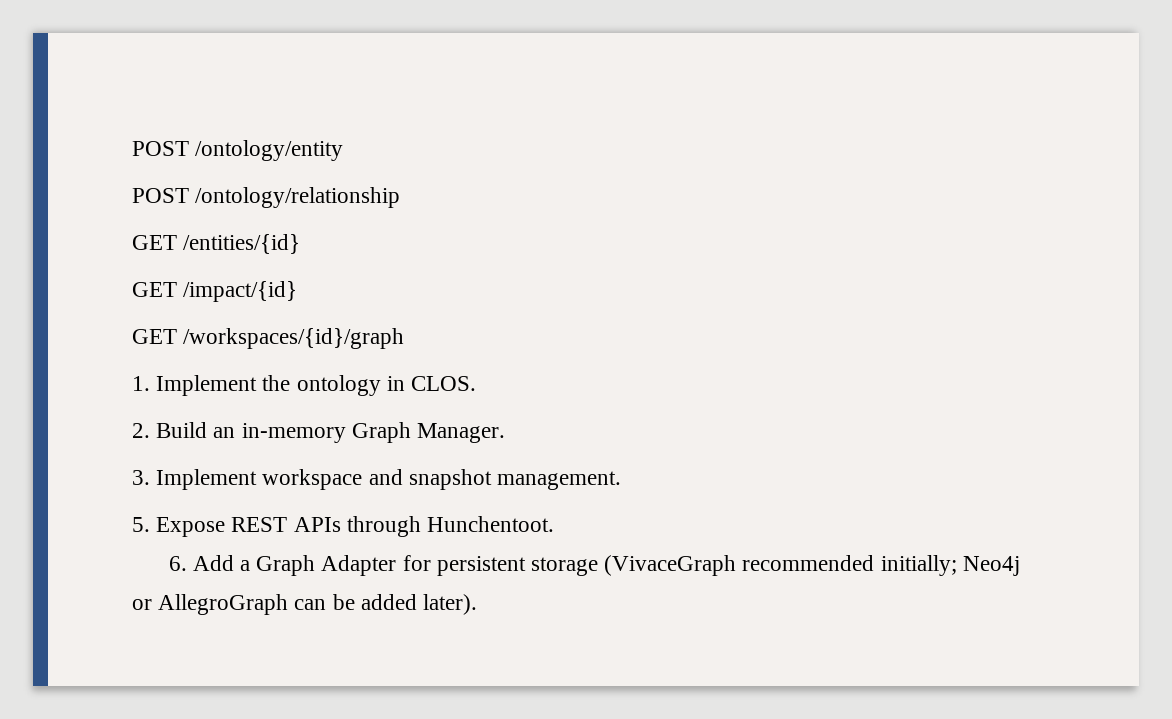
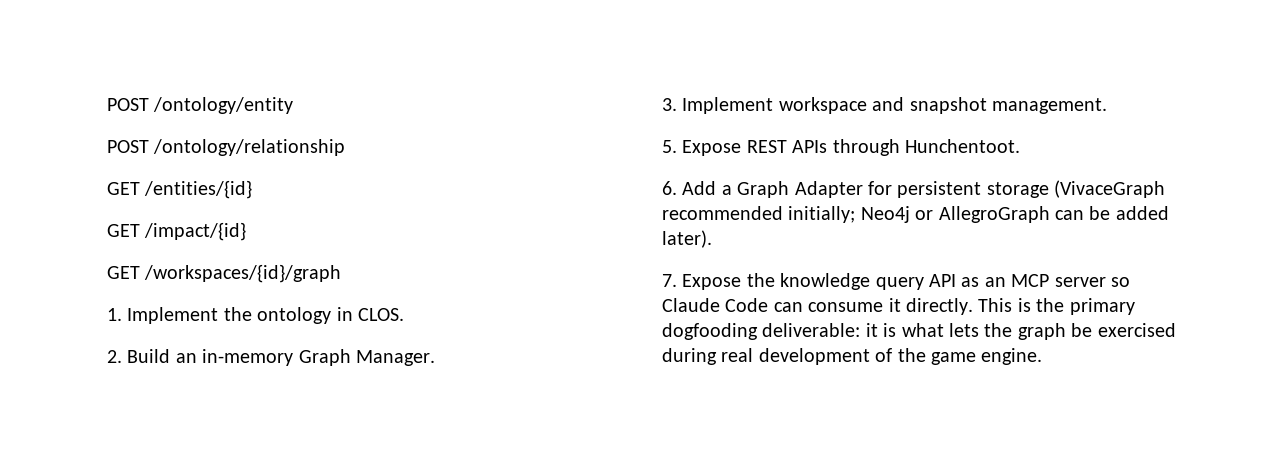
(478, 604) none -> [662,273,1130,290] [662,298,1135,315] [662,323,1176,340] [662,348,1043,365] // 7. Expose the knowledge query API as an MCP server so Claude Code can consume it directly. This is the primary dogfooding deliverable: it is what lets the graph be exercised during real development of the game engine.

